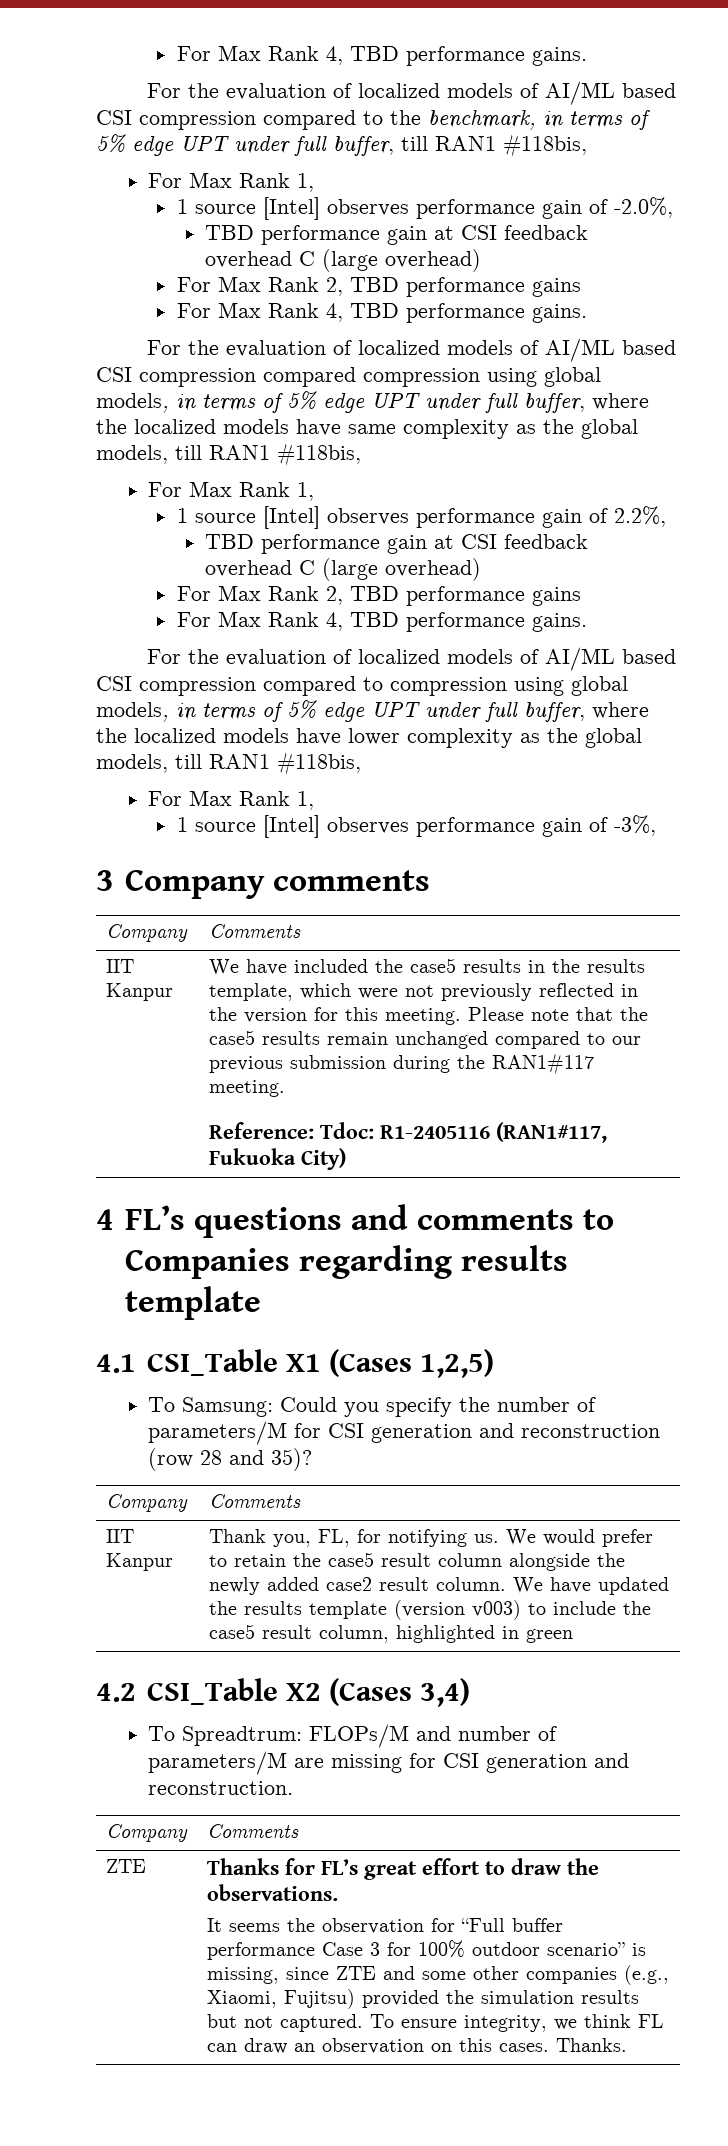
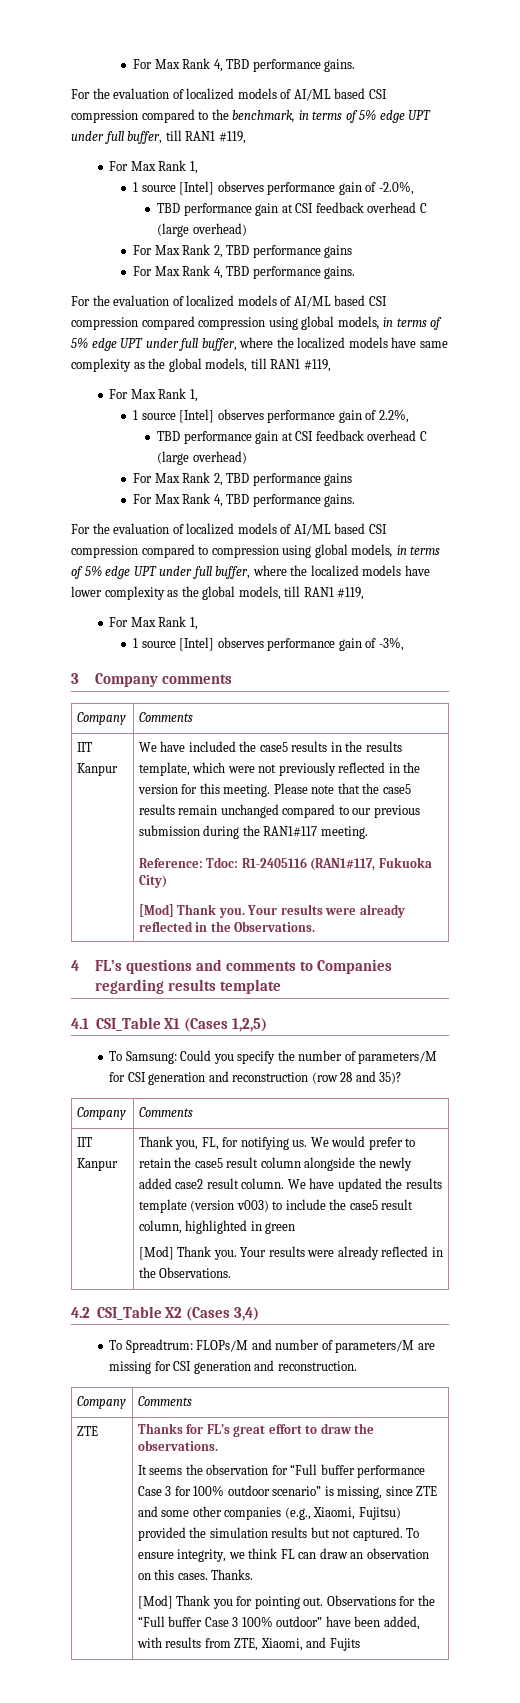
[503,134,587,157] #118bis, -> [218,131,246,144] #119,
[277,443,361,466] #118bis, -> [303,359,331,372] #119,
[277,752,361,775] #118bis, -> [337,587,365,600] #119,
(346, 1159) none -> [138,904,405,918] [138,921,316,932] // [Mod] Thank you. Your results were already reflected in the Observations.
(573, 1636) none -> [138,1246,443,1260] [138,1267,232,1278] // [Mod] Thank you. Your results were already reflected in the Observations.
(627, 2045) none -> [137,1595,435,1609] [137,1616,420,1630] [136,1637,360,1651] // [Mod] Thank you for pointing out. Observations for the “Full buffer Case 3 100% outdoor” have been added, with results from ZTE, Xiaomi, and Fujits

